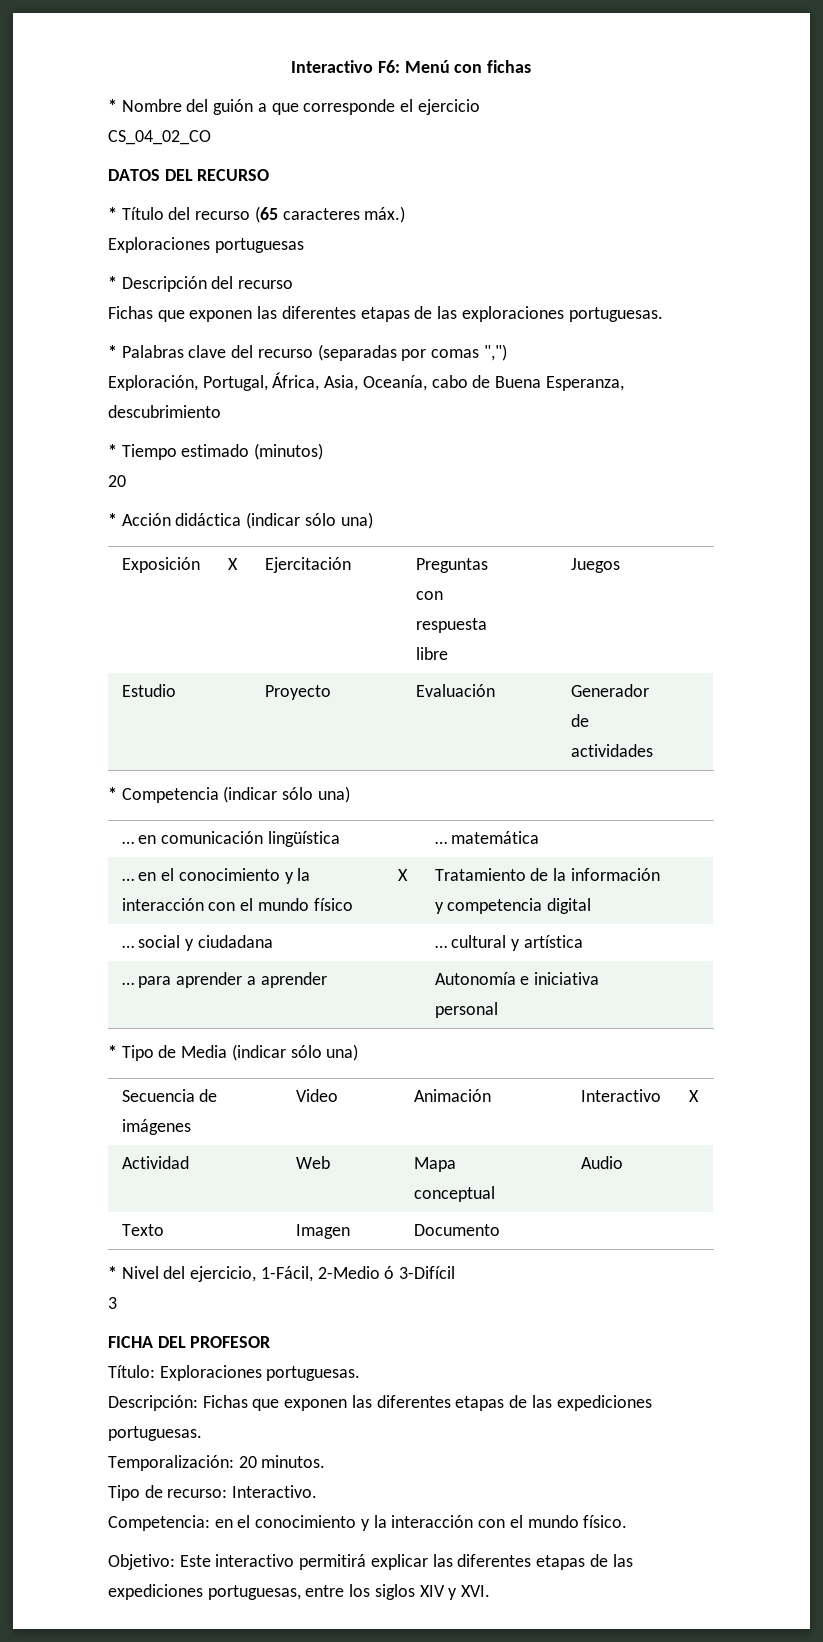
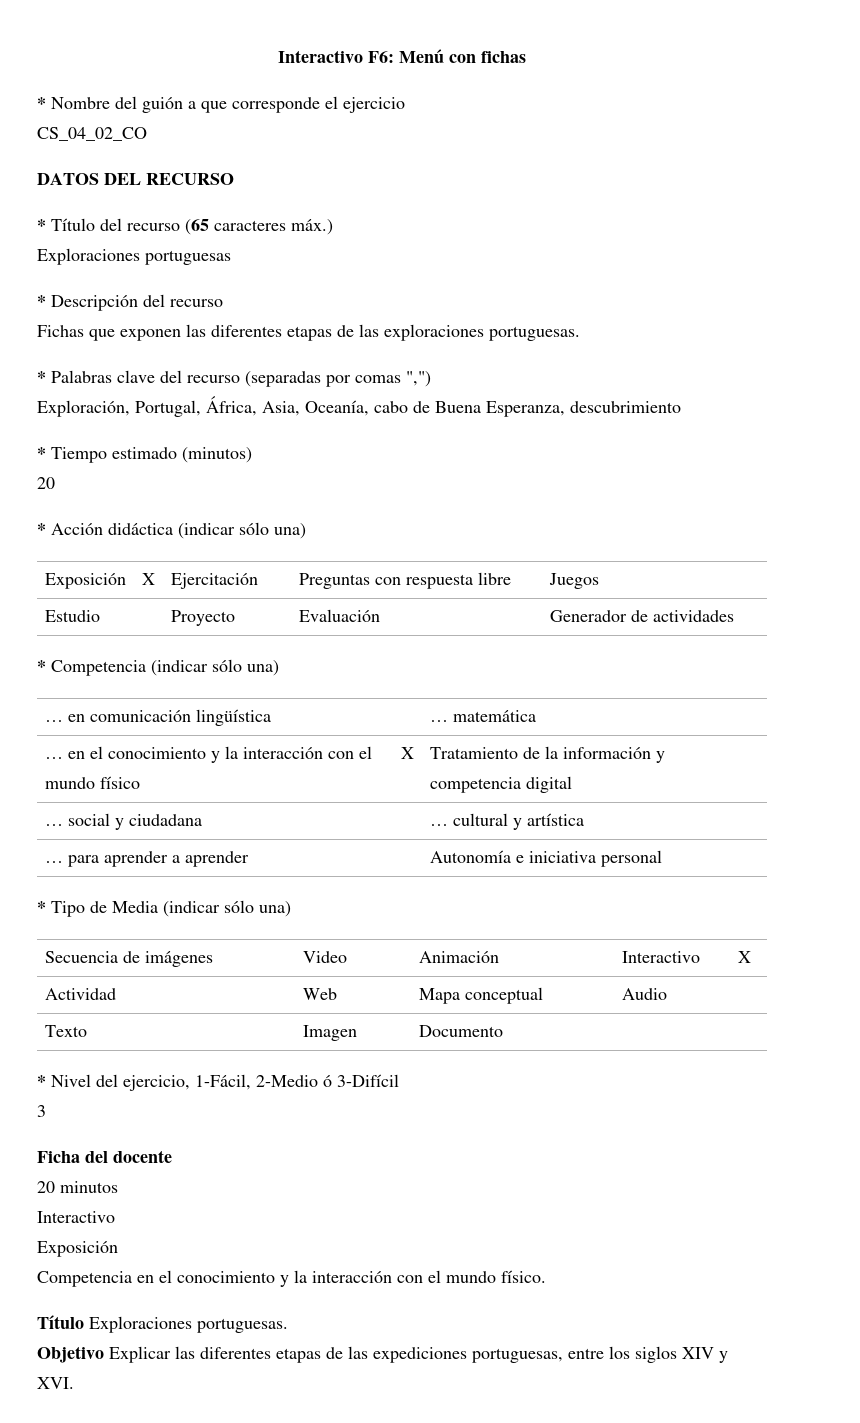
[108,1336,271,1348] [108,1365,361,1381] [108,1395,652,1411] [108,1426,202,1441] [108,1455,326,1471] [108,1485,318,1501] [108,1515,210,1531] FICHA DEL PROFESOR // Título: Exploraciones portuguesas. // Descripción: Fichas que exponen las diferentes etapas de las expediciones portuguesas. // Temporalización: 20 minutos. // Tipo de recurso: Interactivo. // Competencia: -> [37,1150,172,1163] [37,1181,118,1193] [37,1211,115,1223] [37,1241,118,1257] [37,1271,132,1287] Ficha del docente // 20 minutos // Interactivo // Exposición // Competencia
[108,1554,428,1570] Objetivo: Este interactivo permitirá explicar -> [37,1315,288,1333] [37,1346,171,1363] Título Exploraciones portuguesas. // Objetivo Explicar

